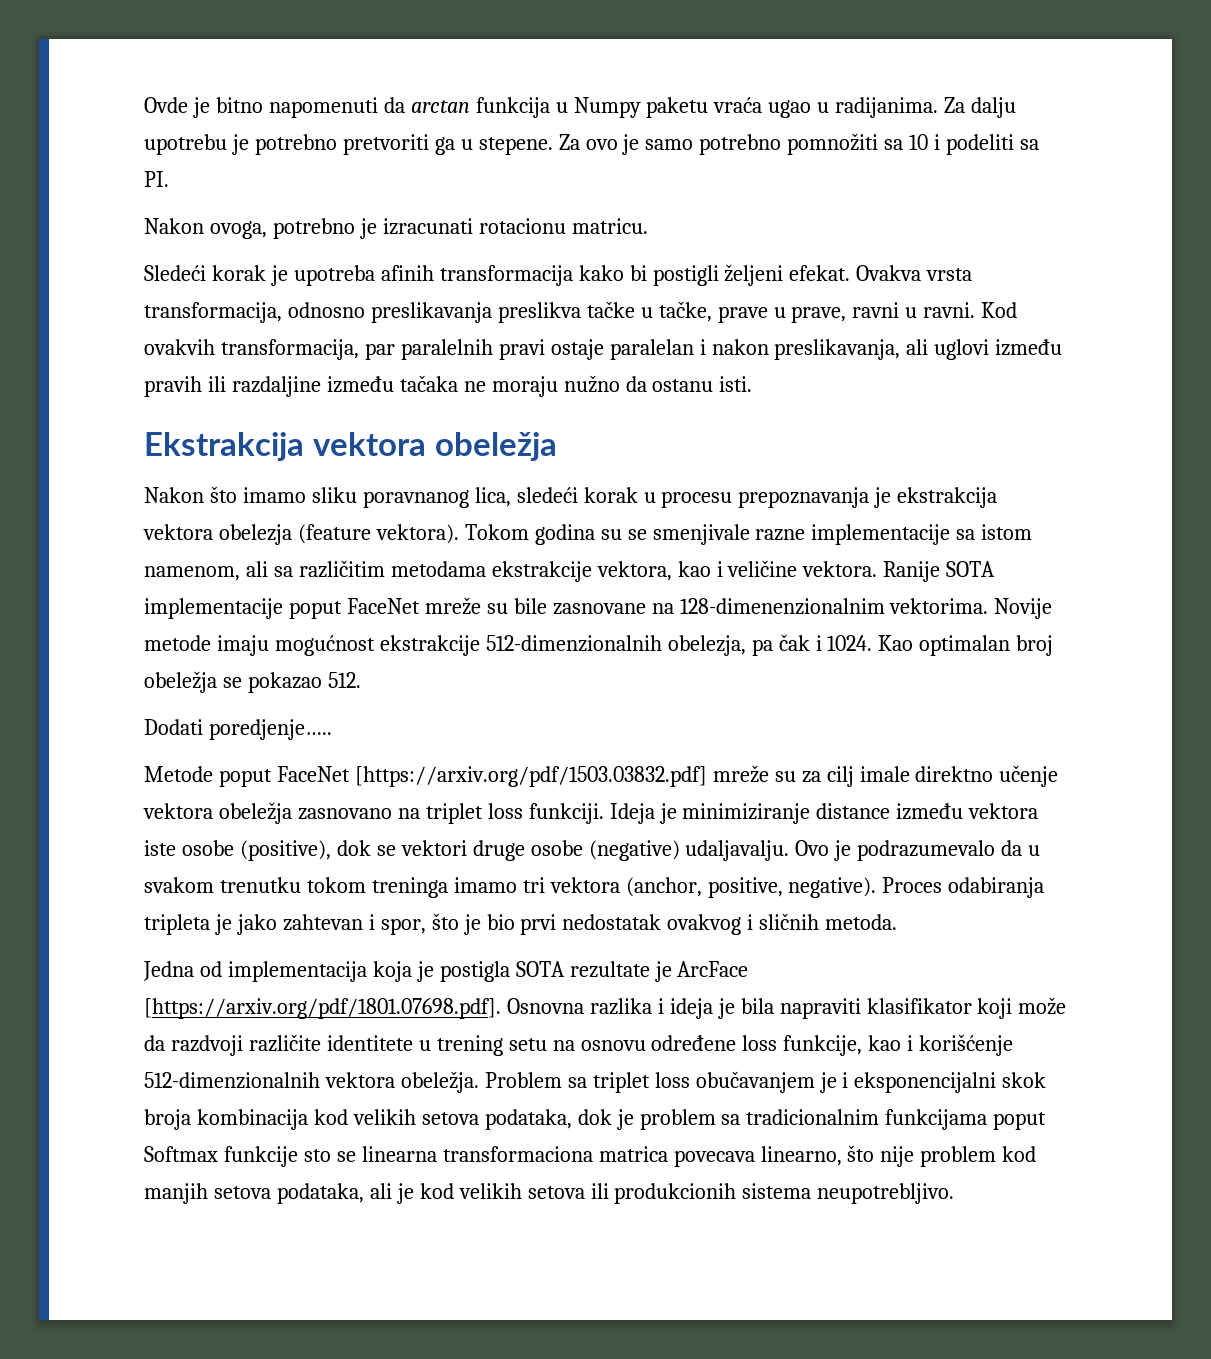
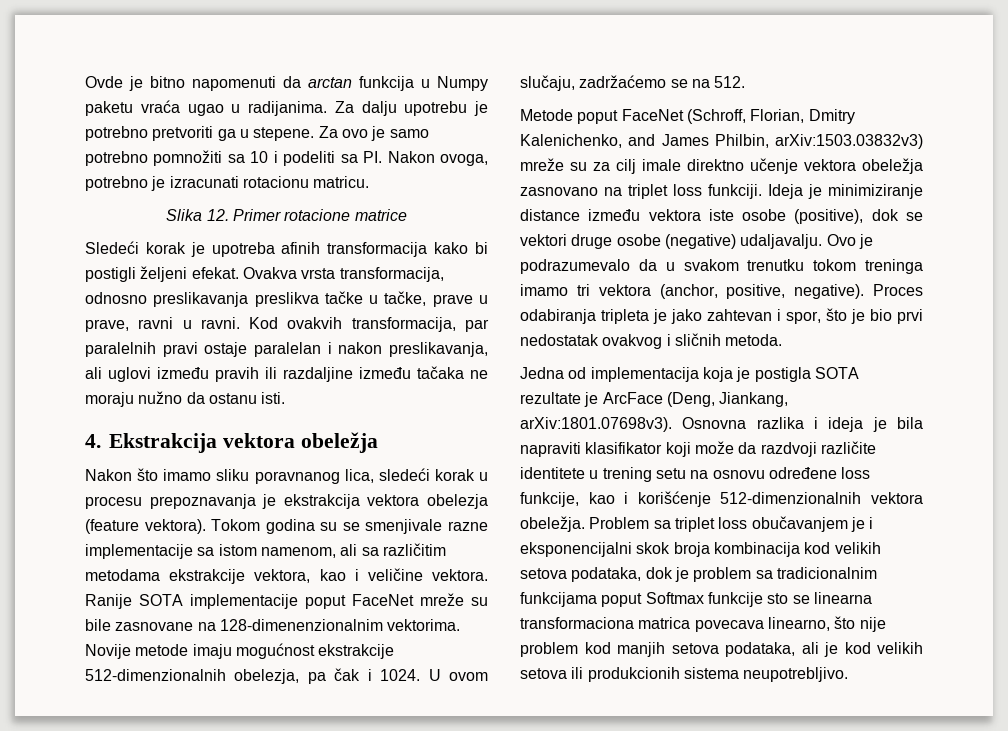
(169, 179) // -> (383, 157) none
(648, 226) none -> [166,209,407,221] // Slika 12. Primer rotacione matrice
(753, 384) none -> [85,434,101,448] 4.
[878,635,1054,656] [144,671,322,693] Kao optimalan broj obeležja se pokazao -> [428,669,488,681] [520,75,710,91] U ovom slučaju, zadržaćemo se na
[144,719,332,740] // Dodati poredjenje….. -> (746, 82) none
[354,766,707,787] [https://arxiv.org/pdf/1503.03832.pdf] -> [686,109,855,124] [520,134,923,149] (Schroff, Florian, Dmitry Kalenichenko, and James Philbin, arXiv:1503.03832v3)
[144,998,501,1019] [https://arxiv.org/pdf/1801.07698.pdf]. -> [666,392,789,407] [520,417,672,432] (Deng, Jiankang, arXiv:1801.07698v3).

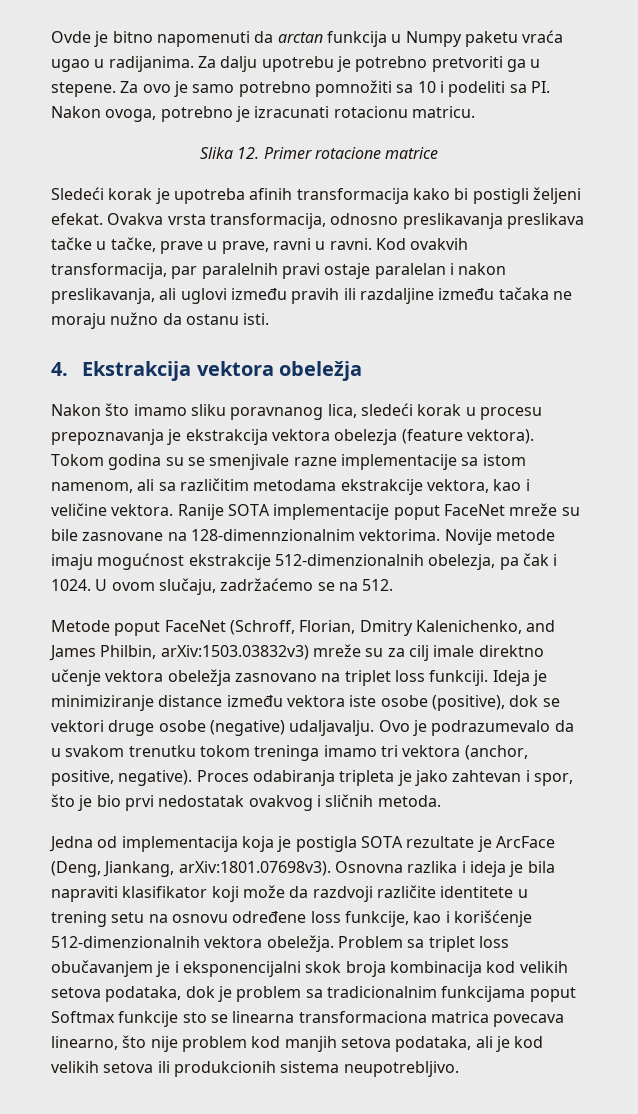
[254,292,319,307] preslikva -> [506,213,584,229] preslikava
[219,619,383,631] 128-dimenenzionalnim -> [190,529,355,541] 128-dimennzionalnim

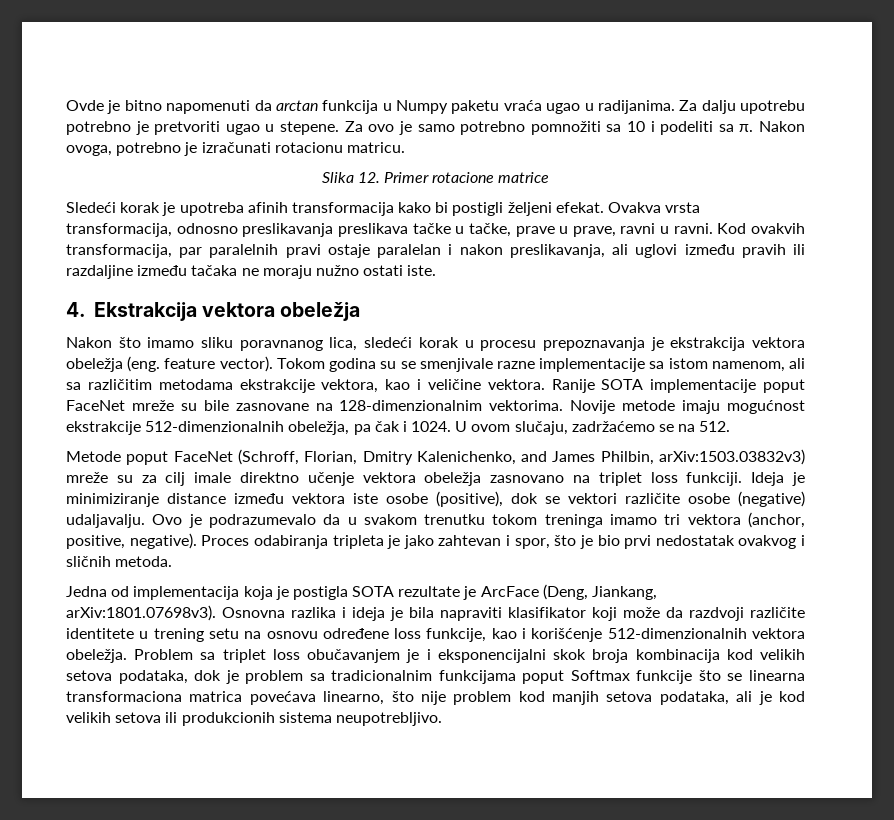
[336,56,526,72] je potrebno pretvoriti ga -> [66,121,260,135] potrebno je pretvoriti ugao
[530,81,550,93] PI. -> [739,124,754,132] π.
[254,106,330,118] izracunati -> [201,142,271,153] izračunati
[162,313,270,325] da ostanu isti. -> [363,265,437,276] ostati iste.
[334,429,534,445] obelezja (feature vektora). -> [66,356,273,372] obeležja (eng. feature vector).
[190,529,355,541] 128-dimennzionalnim -> [339,400,483,411] 128-dimenzionalnim
[428,554,496,570] obelezja, -> [288,421,350,435] obeležja,
[108,720,155,736] druge -> [625,493,680,504] različite
[182,1012,207,1023] sto -> [698,670,721,681] što
[493,1014,565,1027] povecava -> [249,691,316,705] povećava

